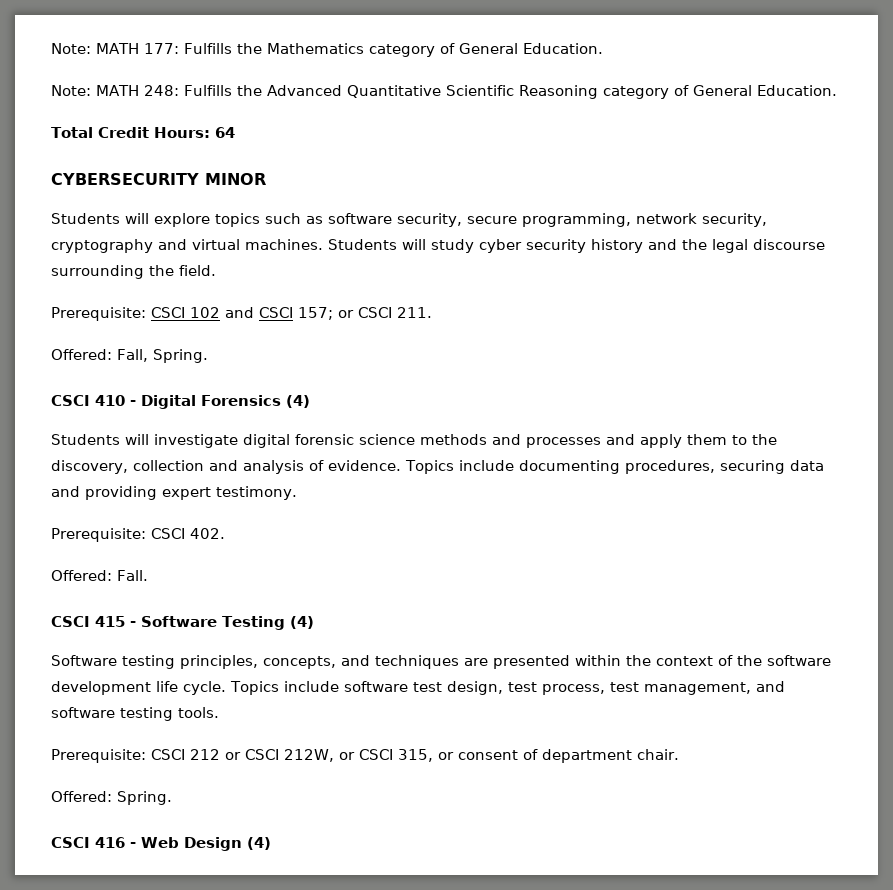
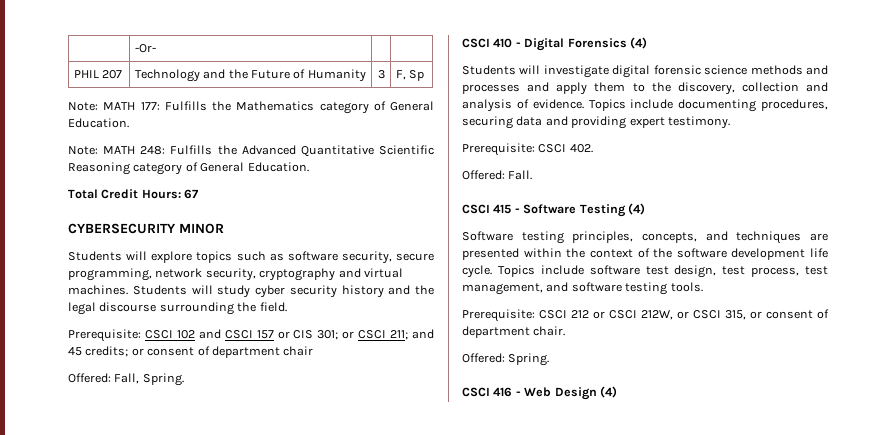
(51, 48) none -> [134,44,156,53] [73,70,123,79] [134,69,366,82] [378,70,386,79] [395,70,425,81] | -Or- | | // PHIL 207 | Technology and the Future of Humanity | 3 | F, Sp //
[214,127,235,138] 64 -> [184,189,199,199] 67
[298,307,432,320] 157; or CSCI 211. -> [256,329,434,340] [68,346,314,358] 157 or CIS 301; or CSCI 211; and 45 credits; or consent of department chair

